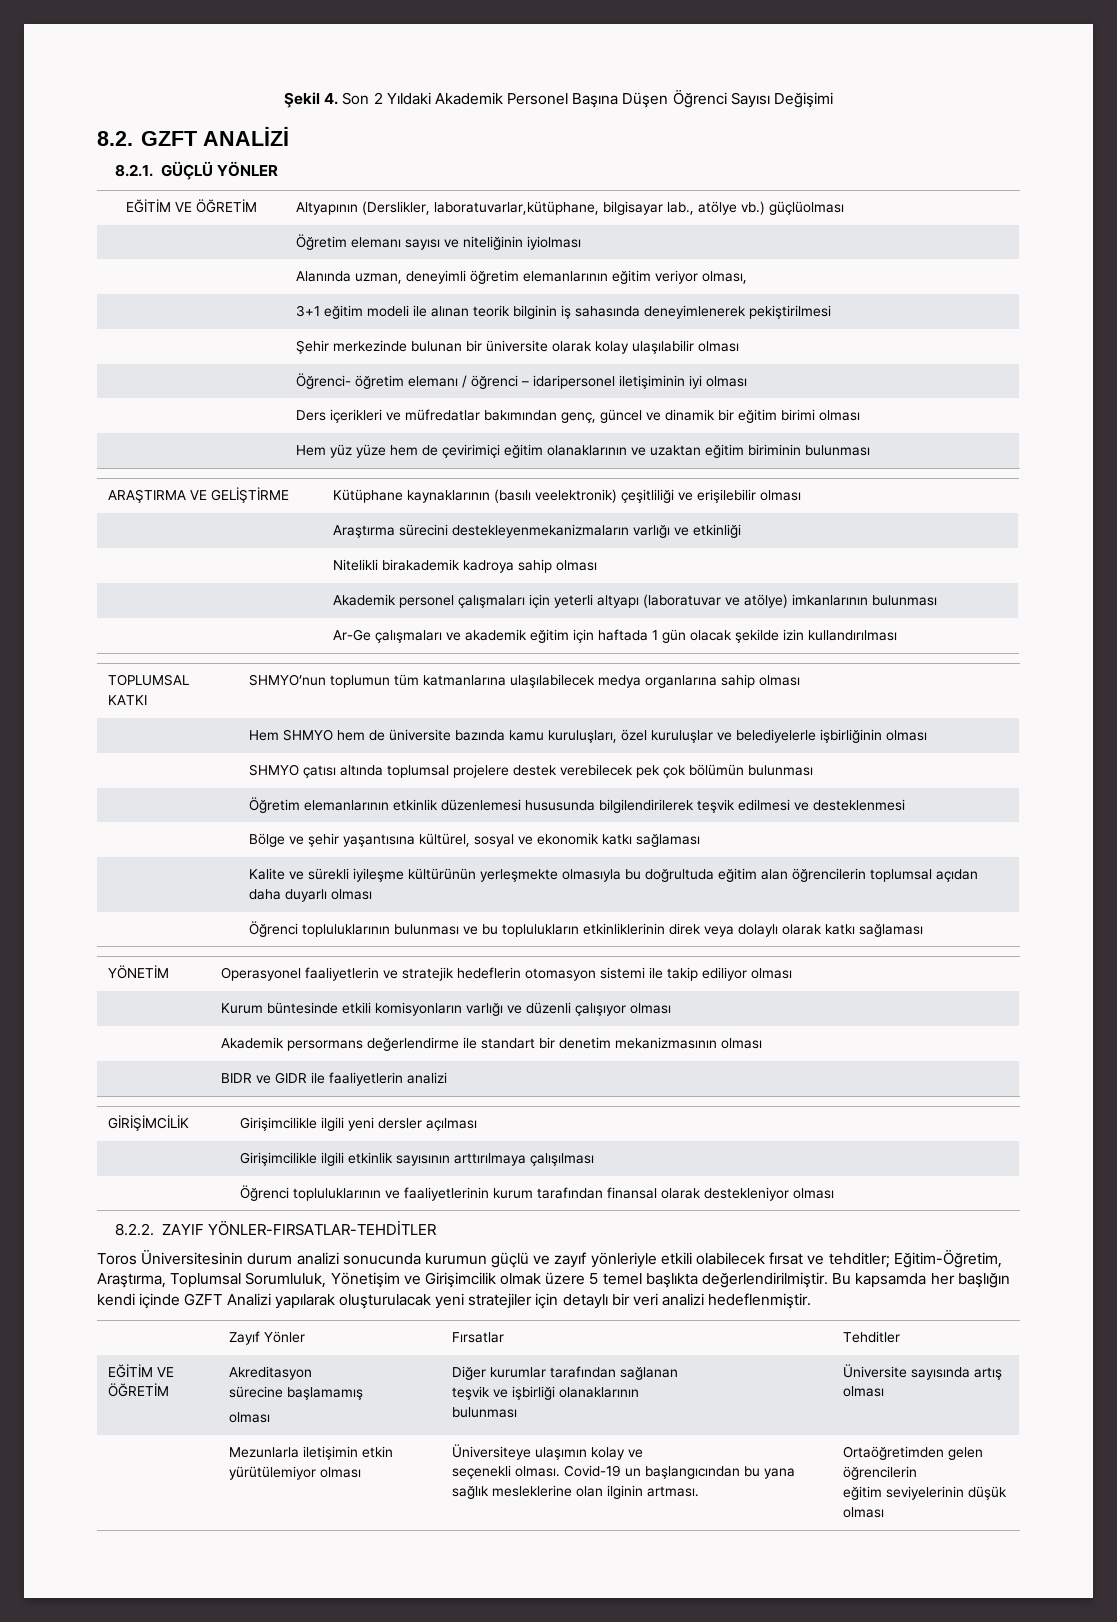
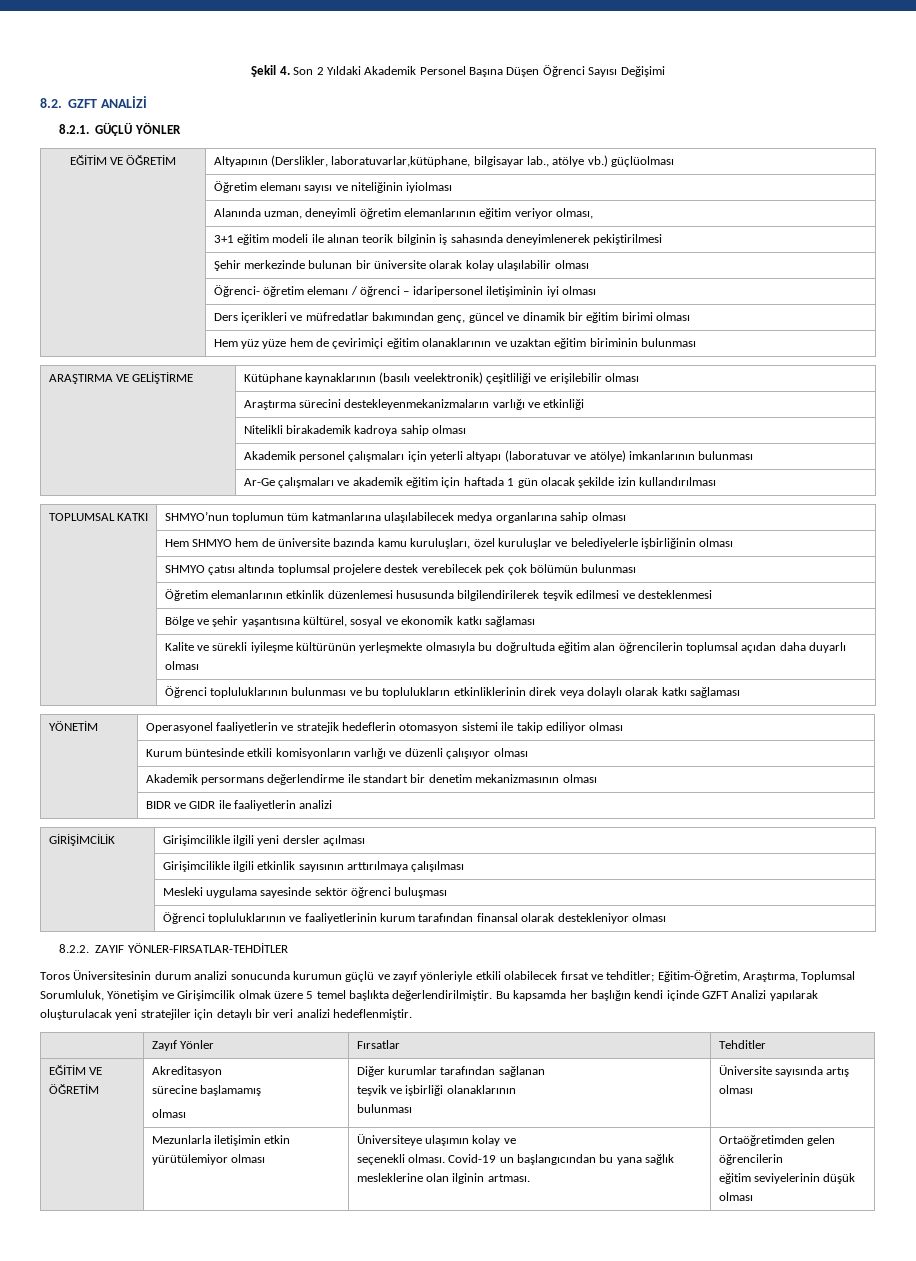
(595, 1159) none -> [162,887,448,898] // | Mesleki uygulama sayesinde sektör öğrenci buluşması

